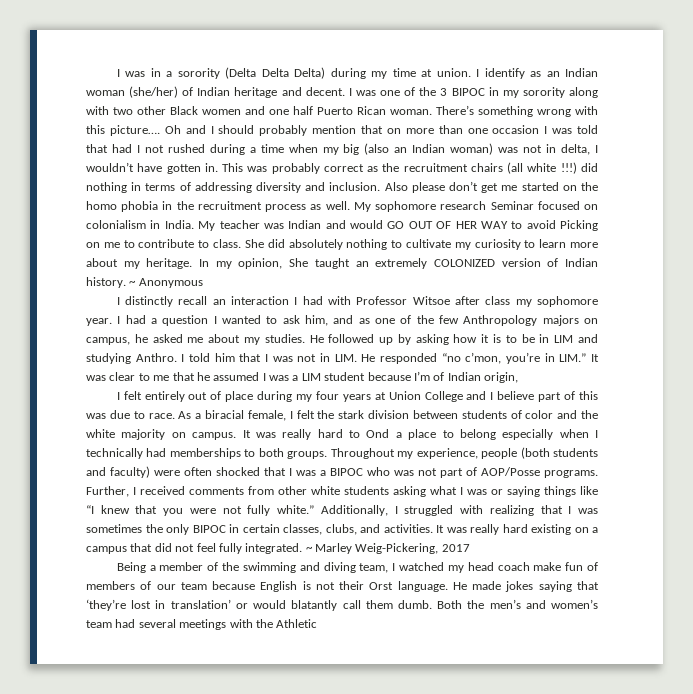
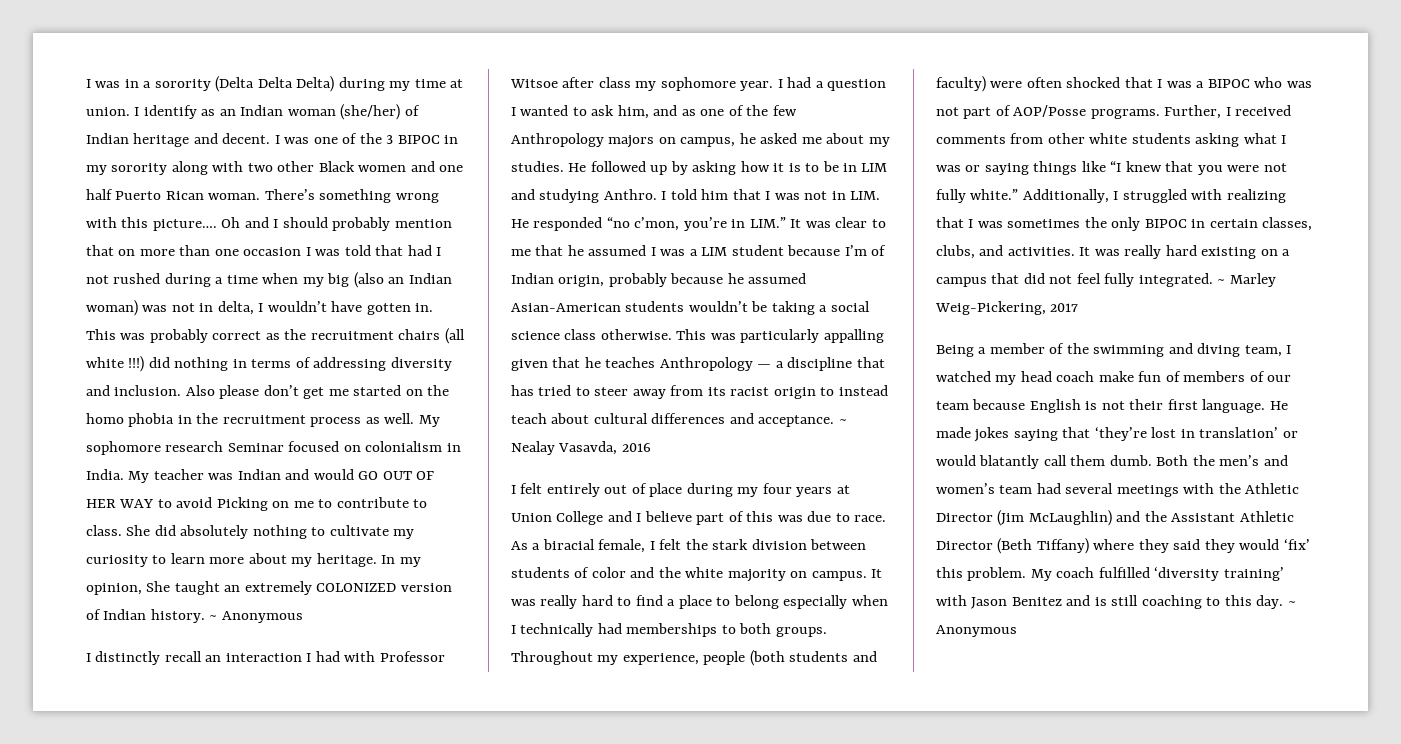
(518, 377) none -> [608,273,807,287] [511,301,870,315] [511,329,884,343] [511,357,885,371] [511,385,888,399] [511,413,847,427] [511,441,651,455] probably because he assumed Asian-American students wouldn’t be taking a social science class otherwise. This was particularly appalling given that he teaches Anthropology — a discipline that has tried to steer away from its racist origin to instead teach about cultural differences and acceptance. ~ Nealay Vasavda, 2016
[366,429,390,438] Ond -> [635,595,663,606] find
[369,582,394,590] Orst -> [1167,399,1198,410] first
(318, 623) none -> [936,510,1294,526] [936,538,1310,554] [936,567,1284,581] [936,595,1296,609] [936,625,1017,637] Director (Jim McLaughlin) and the Assistant Athletic Director (Beth Tiffany) where they said they would ‘fix’ this problem. My coach fulfilled ‘diversity training’ with Jason Benitez and is still coaching to this day. ~ Anonymous

